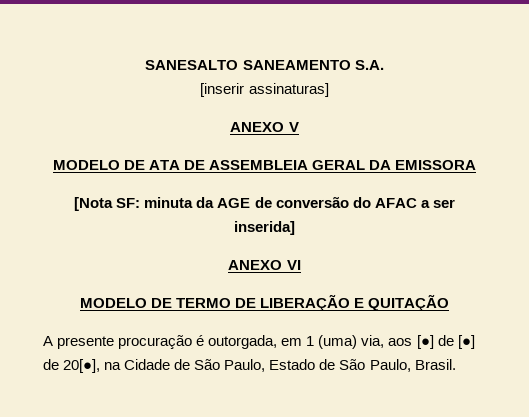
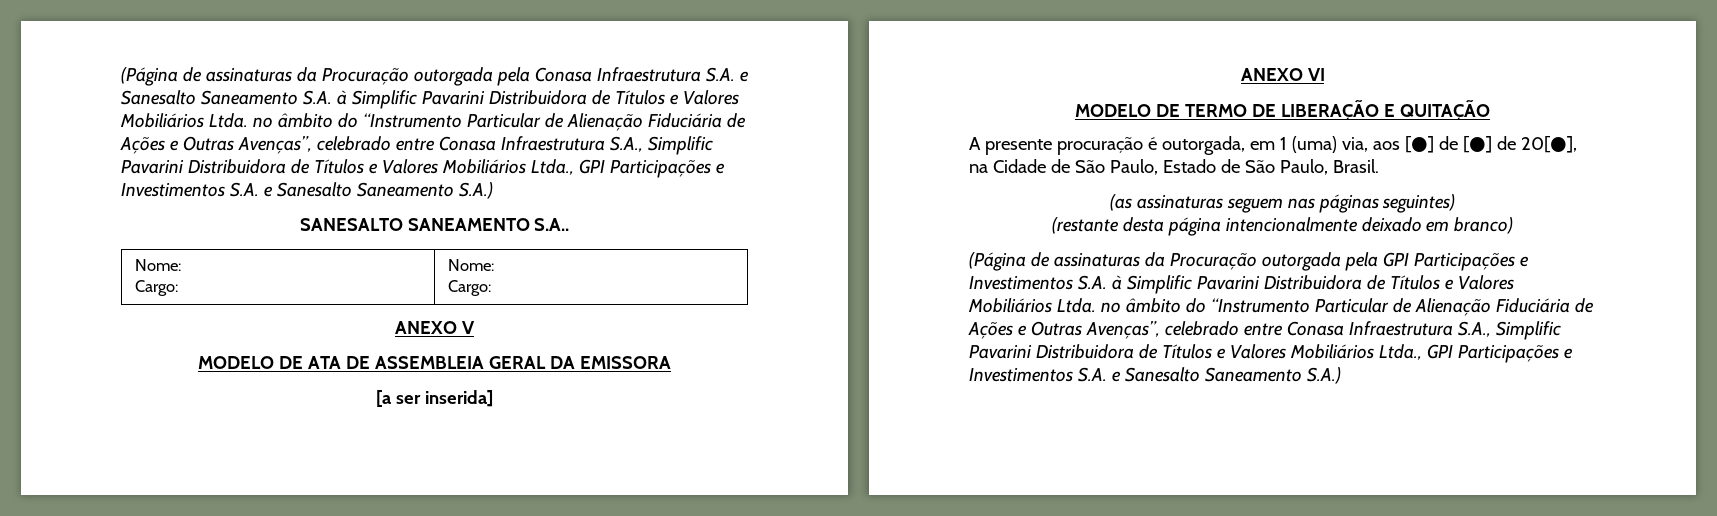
[145,60,384,70] [200,83,329,97] SANESALTO SANEAMENTO S.A. // [inserir assinaturas] -> [121,67,749,86] [121,90,739,109] [120,113,746,131] [120,136,713,155] [121,159,725,178] [121,182,493,199] [299,218,570,231] [134,259,181,271] [134,280,178,296] [447,259,494,271] [447,280,491,296] (Página de assinaturas da Procuração outorgada pela Conasa Infraestrutura S.A. e Sanesalto Saneamento S.A. à Simplific Pavarini Distribuidora de Títulos e Valores Mobiliários Ltda. no âmbito do “Instrumento Particular de Alienação Fiduciária de Ações e Outras Avenças”, celebrado entre Conasa Infraestrutura S.A., Simplific Pavarini Distribuidora de Títulos e Valores Mobiliários Ltda., GPI Participações e Investimentos S.A. e Sanesalto Saneamento S.A.) // SANESALTO SANEAMENTO S.A.. // Nome: // Cargo: | Nome: // Cargo:
[74,196,430,211] [Nota SF: minuta da AGE de conversão do AFAC a -> [376,390,392,407] [a
(456, 364) none -> [1109,194,1456,213] [1051,217,1514,236] [969,252,1529,271] [969,275,1514,294] [968,298,1594,316] [968,321,1561,340] [969,344,1573,363] [969,367,1341,384] // (as assinaturas seguem nas páginas seguintes) // (restante desta página intencionalmente deixado em branco) // (Página de assinaturas da Procuração outorgada pela GPI Participações e Investimentos S.A. à Simplific Pavarini Distribuidora de Títulos e Valores Mobiliários Ltda. no âmbito do “Instrumento Particular de Alienação Fiduciária de Ações e Outras Avenças”, celebrado entre Conasa Infraestrutura S.A., Simplific Pavarini Distribuidora de Títulos e Valores Mobiliários Ltda., GPI Participações e Investimentos S.A. e Sanesalto Saneamento S.A.)

